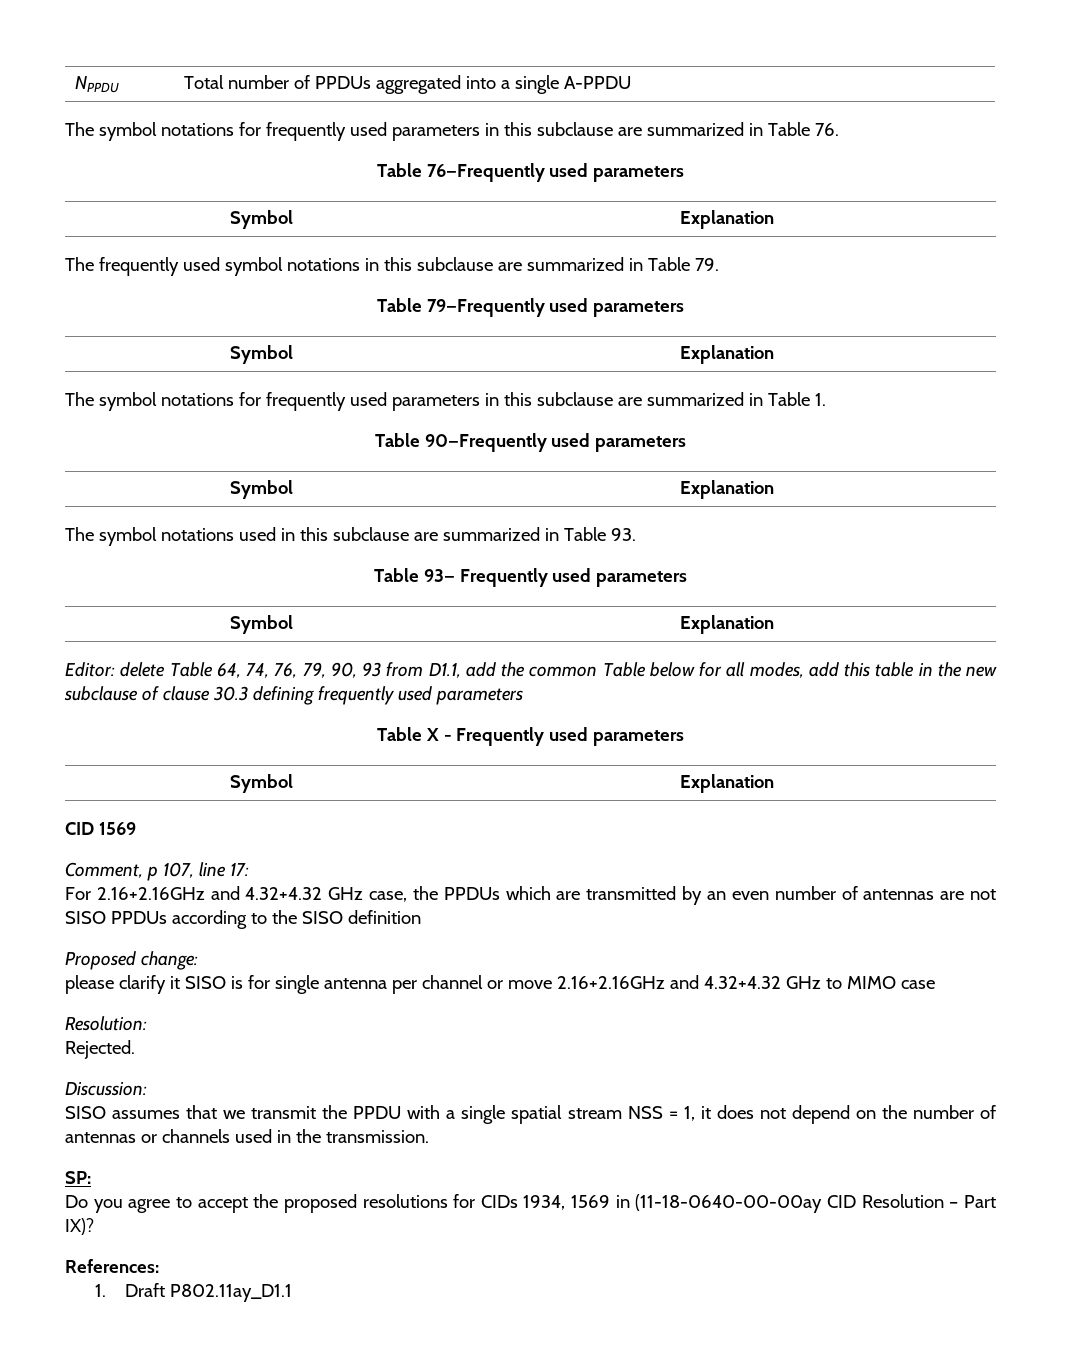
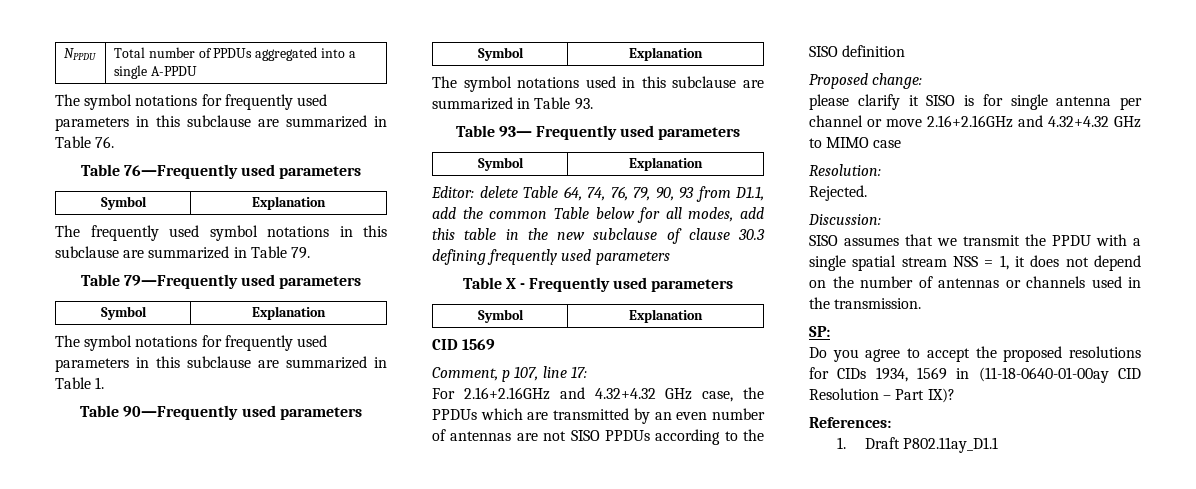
[635,1194,823,1213] (11-18-0640-00-00ay -> [978,367,1109,383] (11-18-0640-01-00ay

